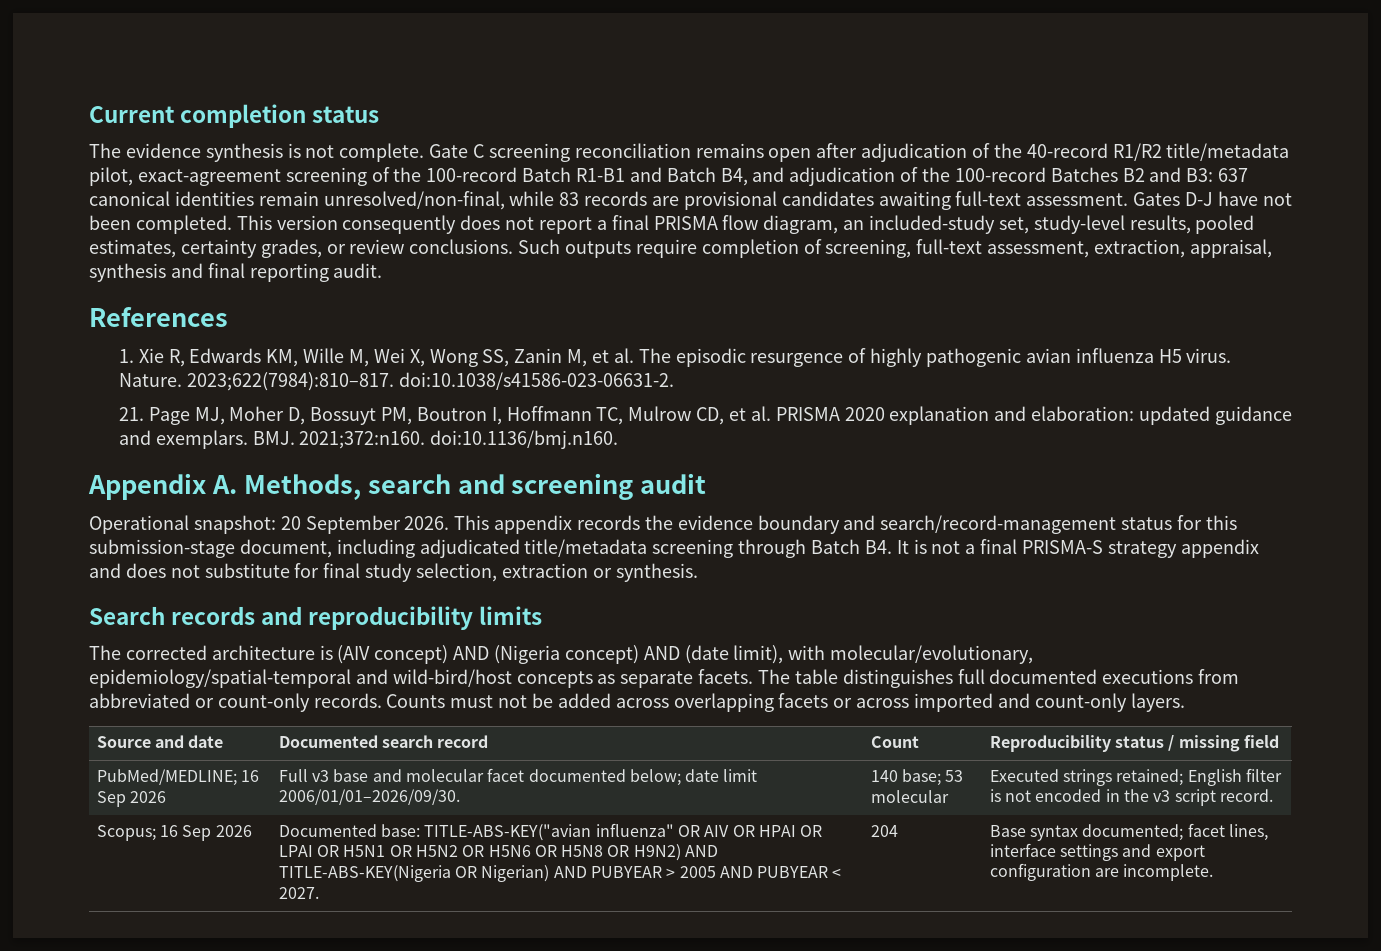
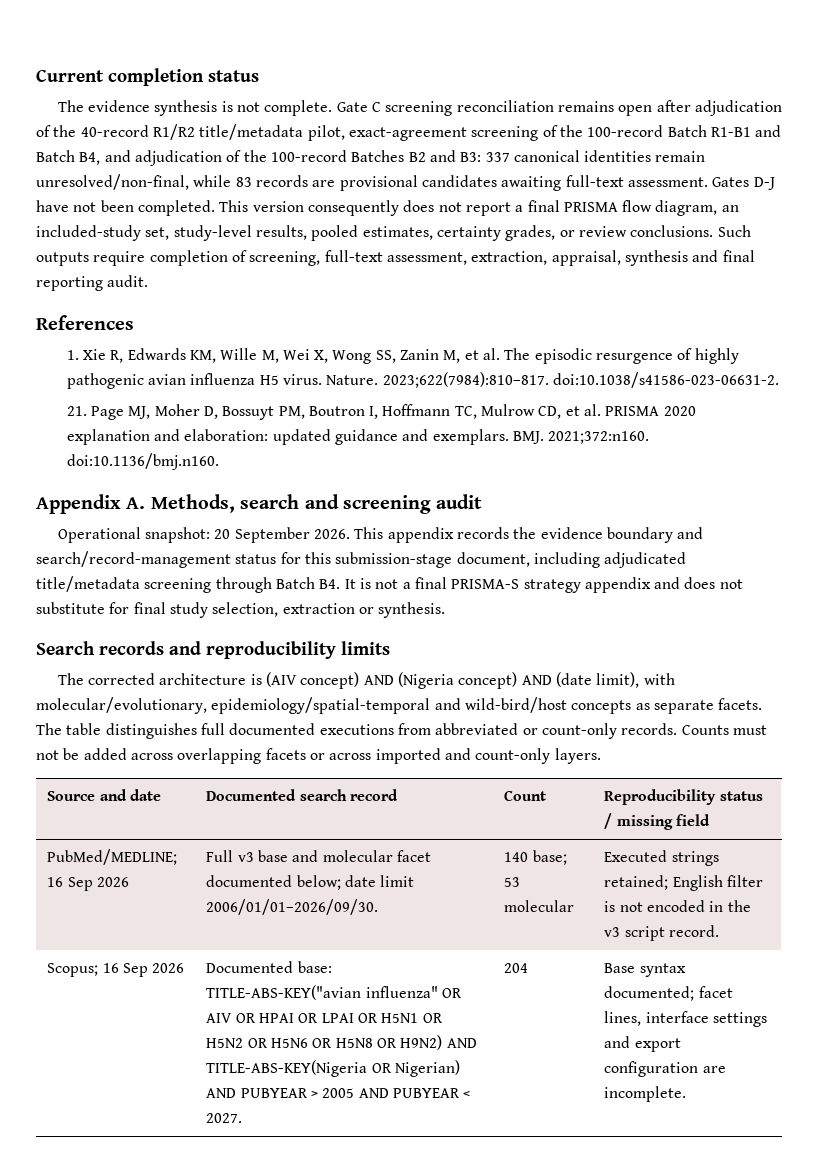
[1218,168,1249,182] 637 -> [485,152,510,162] 337

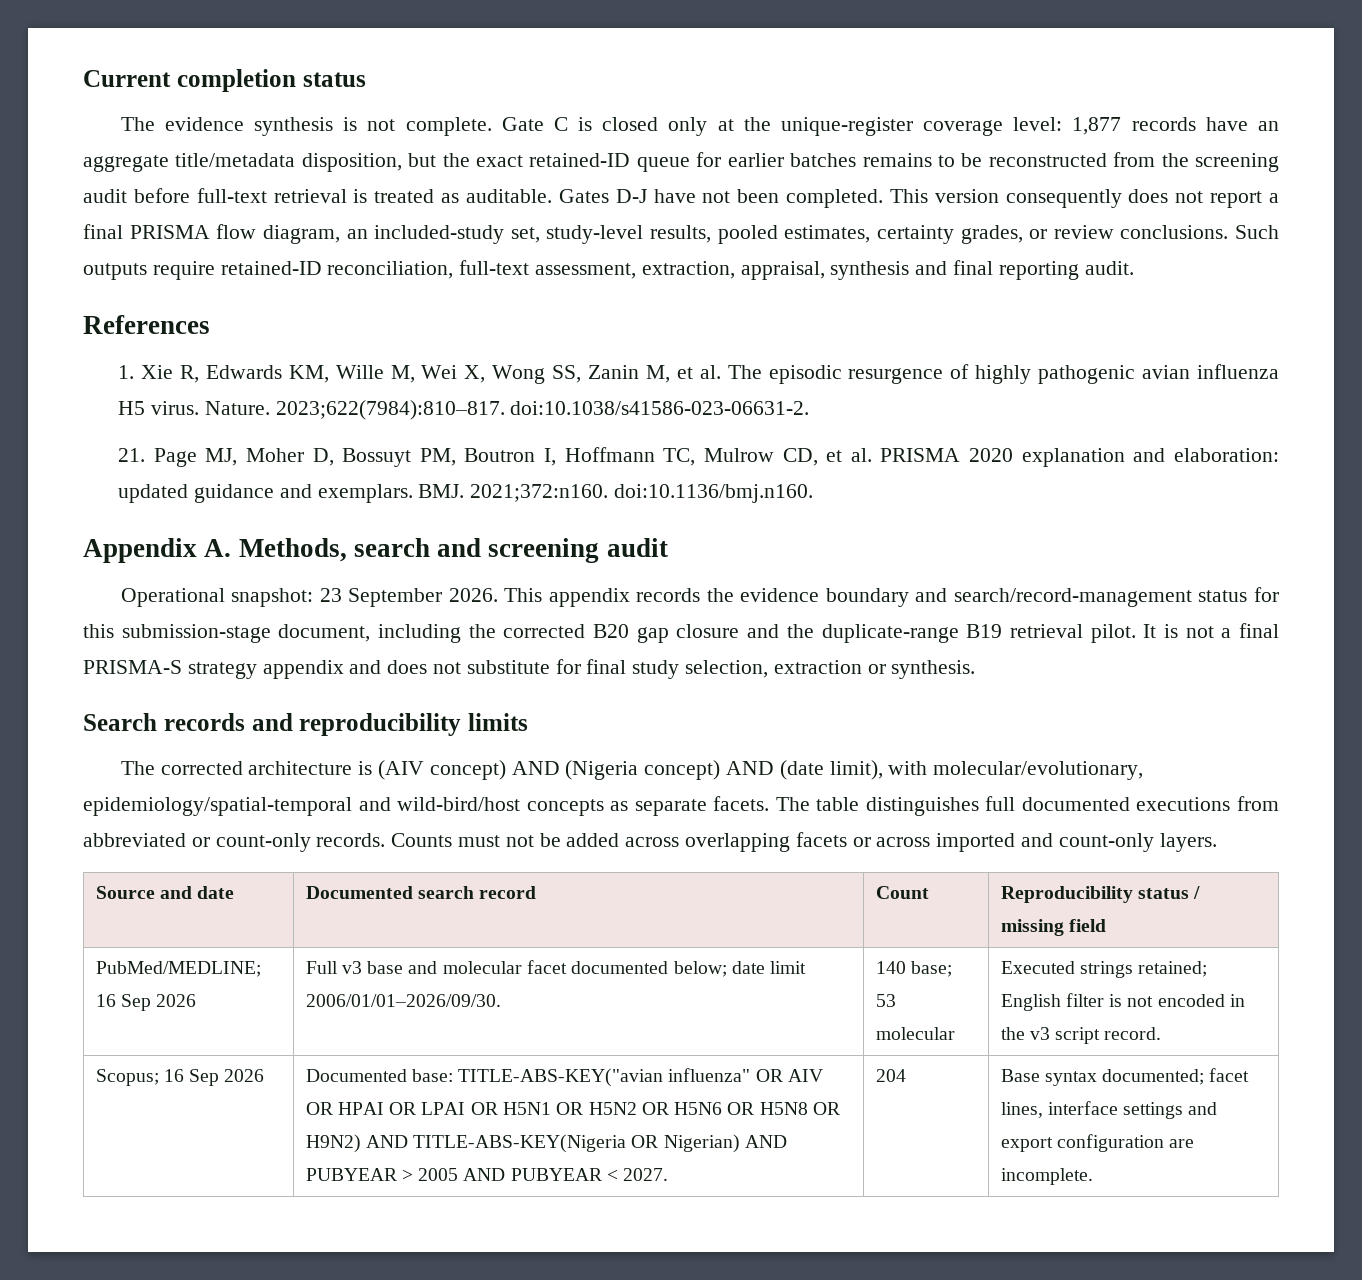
[385,100,782,116] [36,124,782,141] [36,150,706,166] [36,174,708,191] screening reconciliation remains open after adjudication of the 40-record R1/R2 title/metadata pilot, exact-agreement screening of the 100-record Batch R1-B1 and Batch B4, and adjudication of the 100-record Batches B2 and B3: 337 canonical identities remain unresolved/non-final, while 83 records are provisional candidates awaiting full-text assessment. -> [578,117,1279,136] [83,152,1279,172] [83,188,552,203] is closed only at the unique-register coverage level: 1,877 records have an aggregate title/metadata disposition, but the exact retained-ID queue for earlier batches remains to be reconstructed from the screening audit before full-text retrieval is treated as auditable.
[149,250,321,266] completion of screening, -> [220,261,454,279] retained-ID reconciliation,
[214,529,231,539] 20 -> [319,588,342,602] 23
[604,552,687,568] [36,576,341,593] adjudicated title/metadata screening through Batch B4. -> [468,624,1136,643] the corrected B20 gap closure and the duplicate-range B19 retrieval pilot.

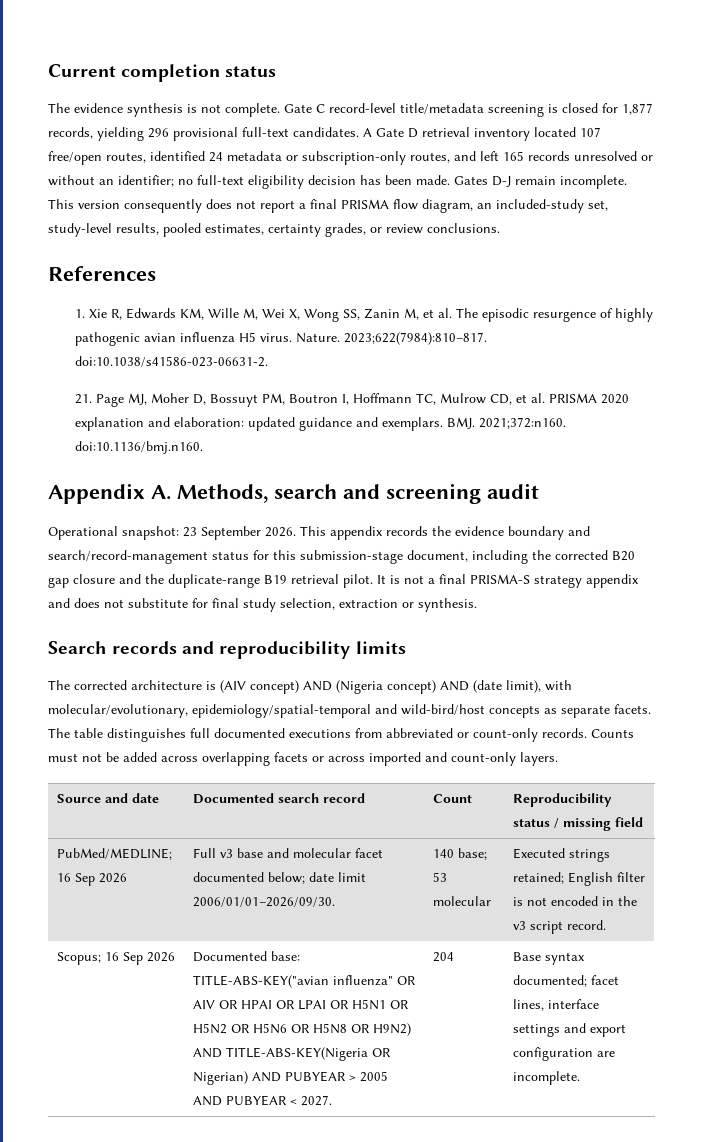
[578,117,1279,136] [83,152,1279,172] [83,188,884,208] is closed only at the unique-register coverage level: 1,877 records have an aggregate title/metadata disposition, but the exact retained-ID queue for earlier batches remains to be reconstructed from the screening audit before full-text retrieval is treated as auditable. Gates D-J have not been completed. -> [329,103,653,117] [48,127,601,141] [48,151,653,165] [48,175,627,189] record-level title/metadata screening is closed for 1,877 records, yielding 296 provisional full-text candidates. A Gate D retrieval inventory located 107 free/open routes, identified 24 metadata or subscription-only routes, and left 165 records unresolved or without an identifier; no full-text eligibility decision has been made. Gates D-J remain incomplete.
[1235,225,1279,239] [83,260,1134,280] Such outputs require retained-ID reconciliation, full-text assessment, extraction, appraisal, synthesis and final reporting audit. -> (500, 228) none

